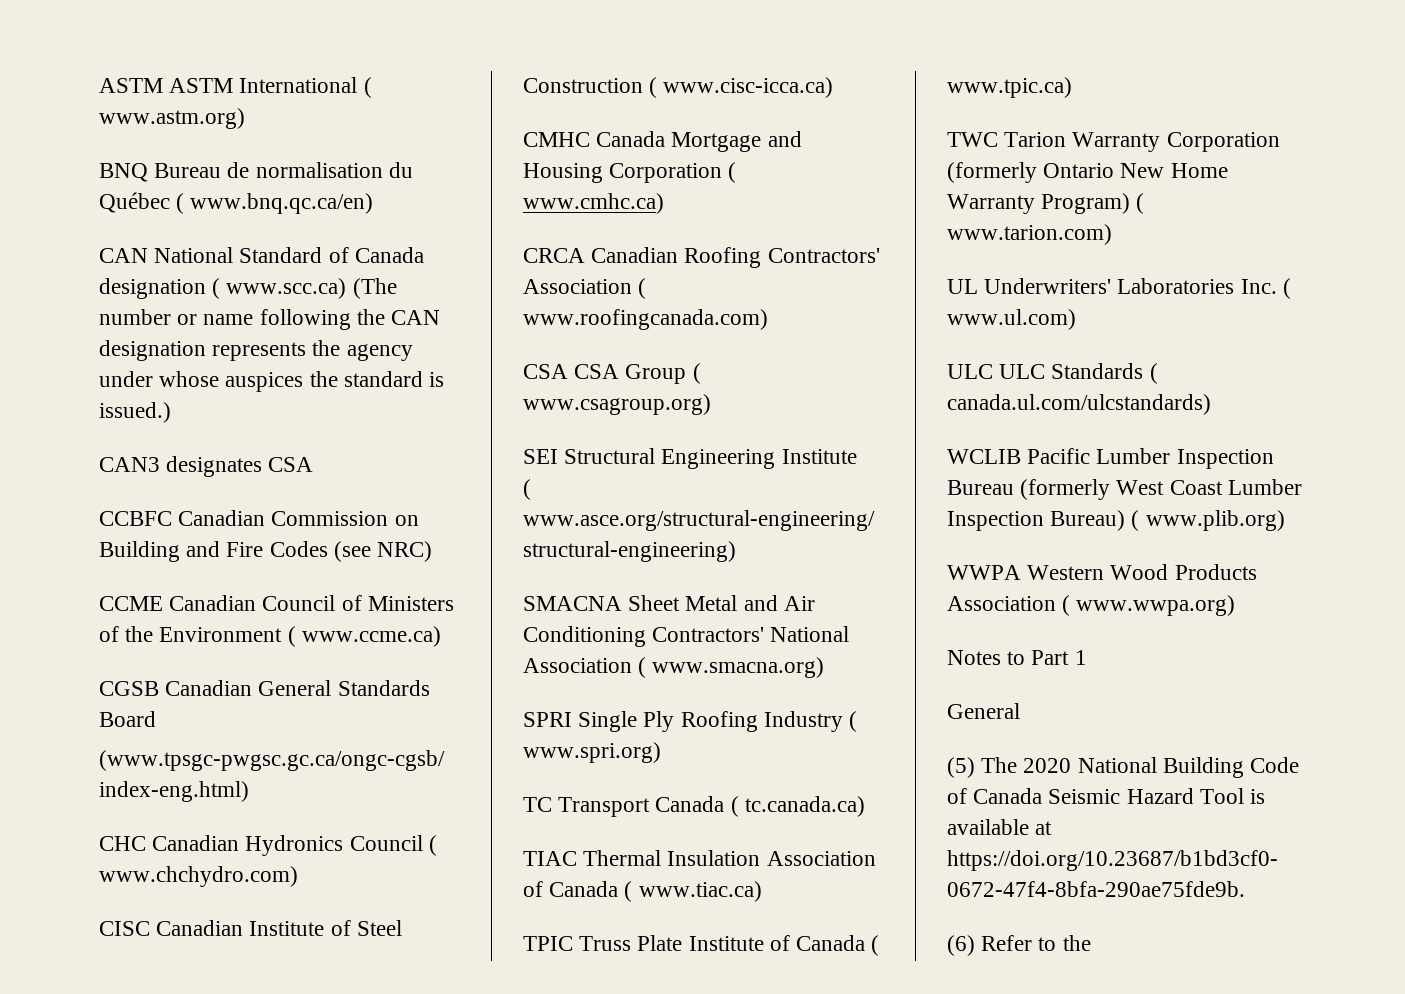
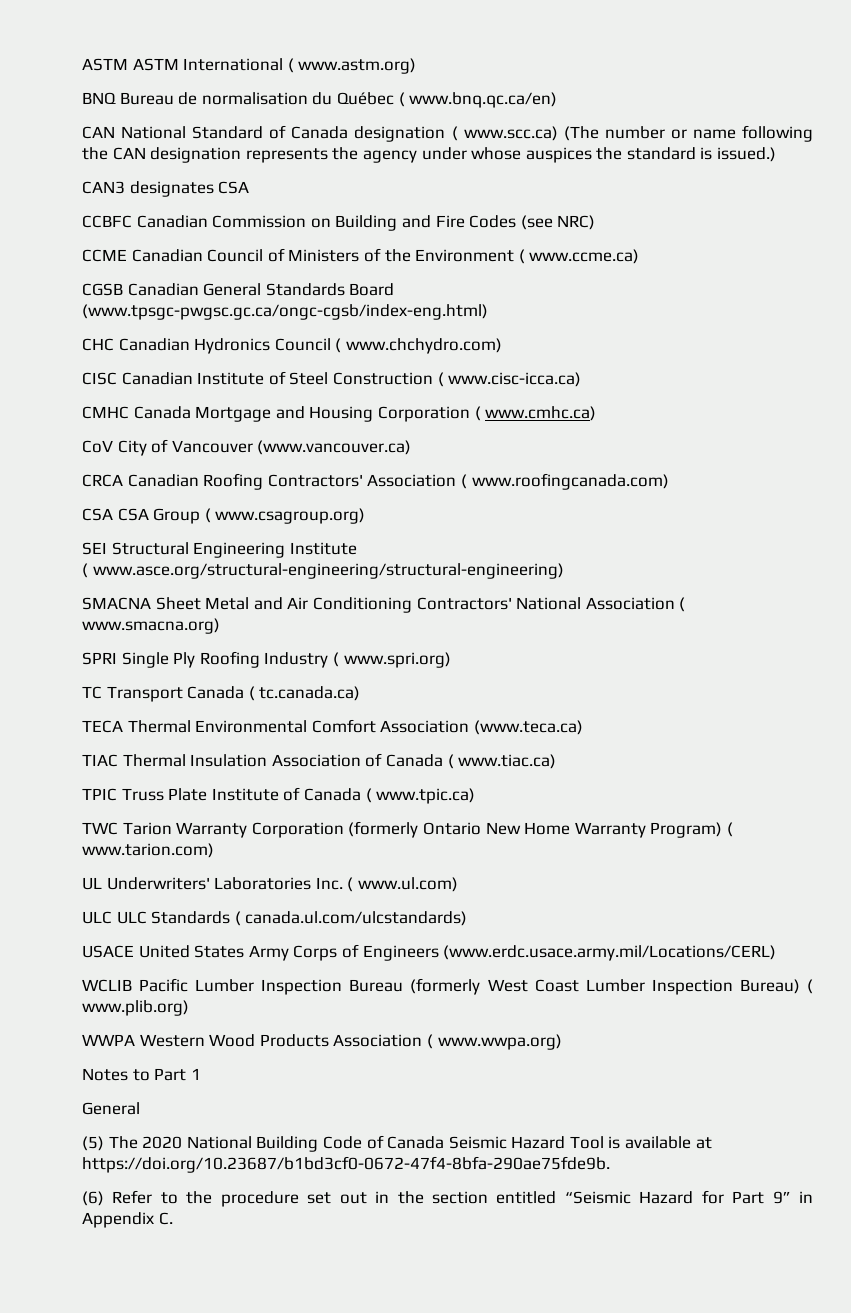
(664, 203) none -> [82,439,412,456] // CoV City of Vancouver (www.vancouver.ca)
(865, 806) none -> [82,719,583,735] // TECA Thermal Environmental Comfort Association (www.teca.ca)
(1211, 404) none -> [82,944,777,961] // USACE United States Army Corps of Engineers (www.erdc.usace.army.mil/Locations/CERL)
(1091, 943) none -> [220,1190,813,1207] [82,1212,173,1228] procedure set out in the section entitled “Seismic Hazard for Part 9” in Appendix C.

